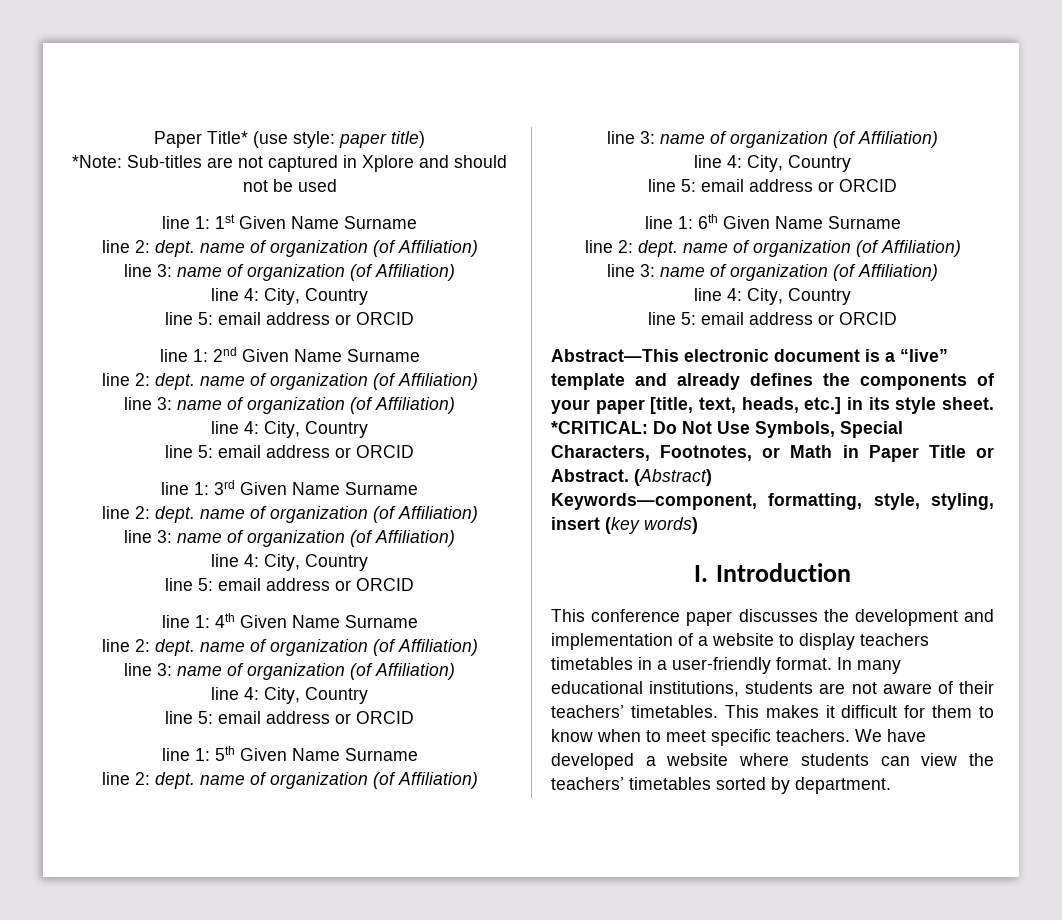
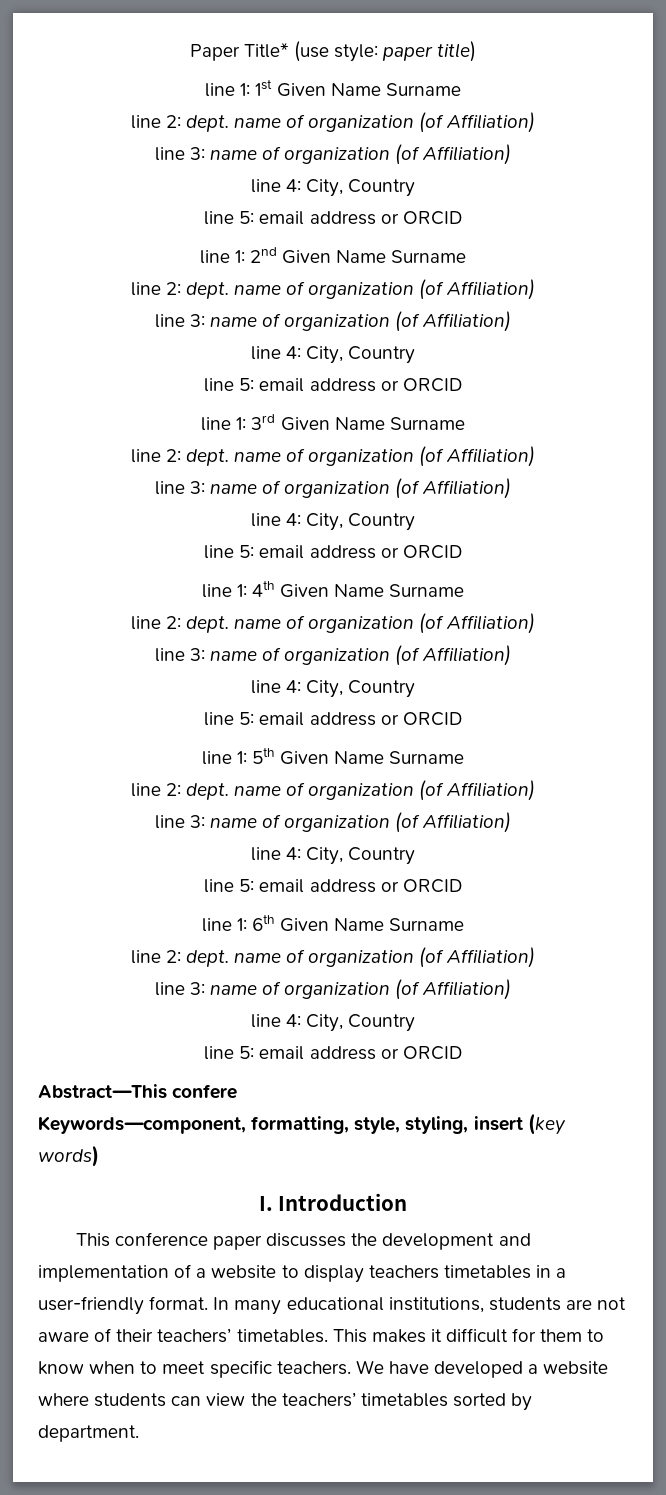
[72,155,507,172] [242,179,337,192] // *Note: Sub-titles are not captured in Xplore and should not be used -> (477, 51) none
[684,349,948,362] [551,373,994,390] [551,397,994,414] [551,421,903,438] [551,445,995,462] [551,469,712,486] electronic document is a “live” template and already defines the components of your paper [title, text, heads, etc.] in its style sheet. *CRITICAL: Do Not Use Symbols, Special Characters, Footnotes, or Math in Paper Title or Abstract. (Abstract) -> [172,1084,238,1099] confere

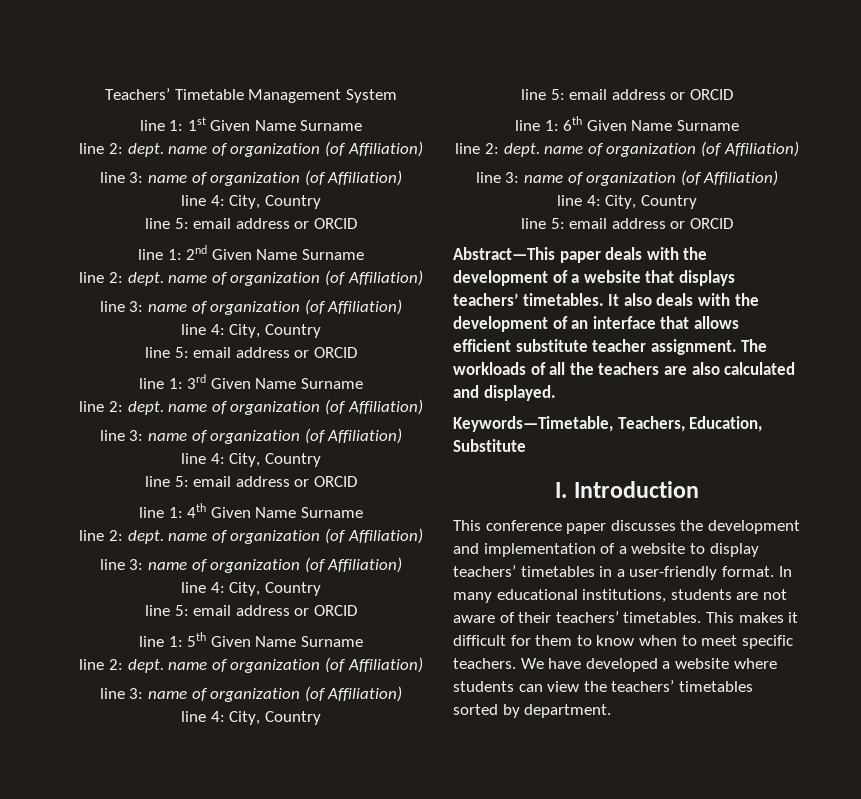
[189,41,477,62] Paper Title* (use style: paper title) -> [105,88,397,103] Teachers’ Timetable Management System
[172,1084,238,1099] [38,1113,566,1135] [38,1145,99,1167] confere // Keywords—component, formatting, style, styling, insert (key words) -> [559,247,708,263] [453,270,735,286] [453,293,759,306] [453,316,739,332] [453,339,768,355] [453,362,796,375] [453,385,556,401] [453,416,763,432] [453,439,526,452] paper deals with the development of a website that displays teachers’ timetables. It also deals with the development of an interface that allows efficient substitute teacher assignment. The workloads of all the teachers are also calculated and displayed. // Keywords—Timetable, Teachers, Education, Substitute
[368,1265,439,1279] teachers -> [453,565,516,577] teachers’

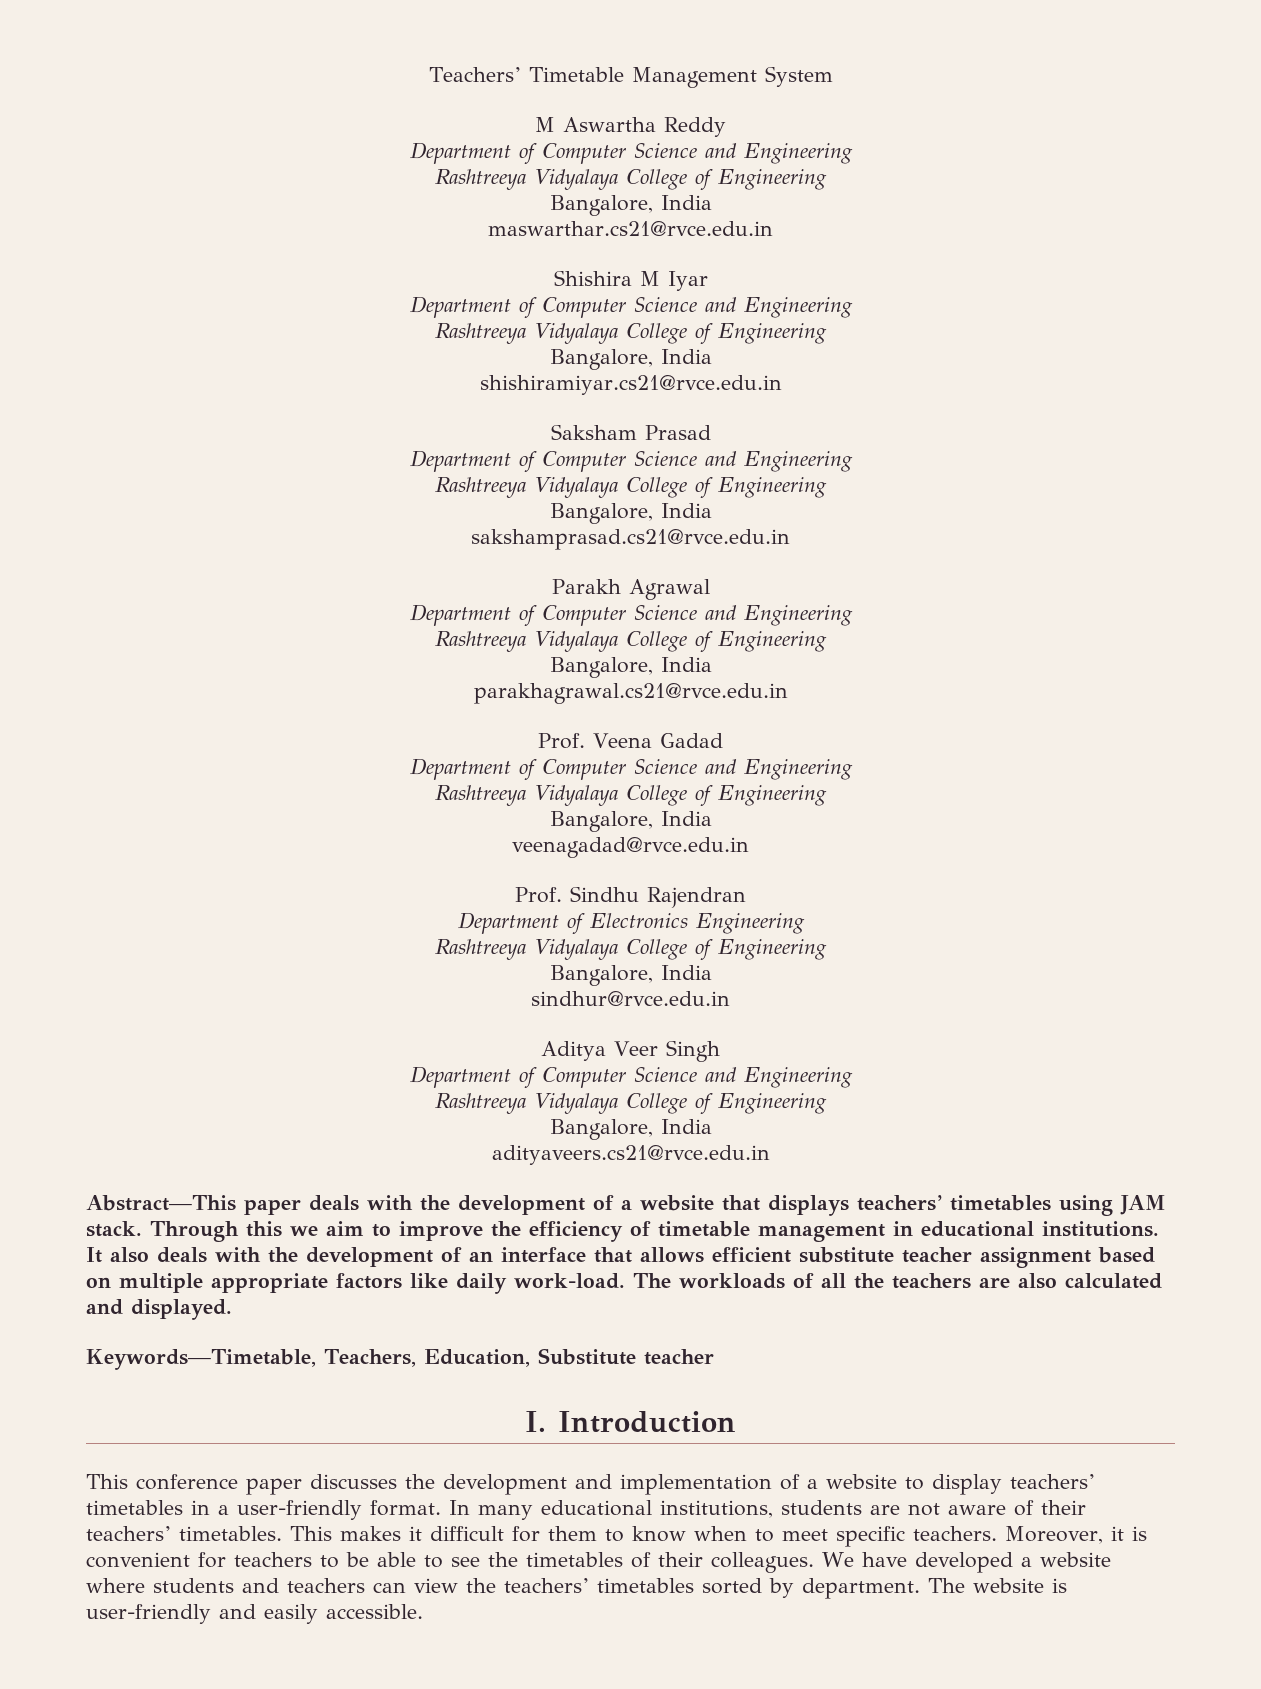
[139,117,363,131] [79,141,423,157] [99,170,403,186] [181,195,321,209] [145,218,357,229] [138,245,364,260] [79,270,423,286] [99,299,403,315] [181,324,321,338] [145,347,357,358] [139,374,363,389] [79,399,423,415] [99,428,403,444] [181,453,321,467] [145,476,357,487] [139,503,363,518] [79,528,423,544] [99,557,403,573] [181,582,321,596] [145,605,357,616] [139,632,363,647] [79,657,423,673] [99,686,403,702] [181,711,321,725] [521,89,733,100] [515,116,739,131] [455,141,799,157] [475,170,779,186] [557,195,697,209] [521,218,733,229] line 1: 1st Given Name Surname // line 2: dept. name of organization (of Affiliation) // line 3: name of organization (of Affiliation) // line 4: City, Country // line 5: email address or ORCID // line 1: 2nd Given Name Surname // line 2: dept. name of organization (of Affiliation) // line 3: name of organization (of Affiliation) // line 4: City, Country // line 5: email address or ORCID // line 1: 3rd Given Name Surname // line 2: dept. name of organization (of Affiliation) // line 3: name of organization (of Affiliation) // line 4: City, Country // line 5: email address or ORCID // line 1: 4th Given Name Surname // line 2: dept. name of organization (of Affiliation) // line 3: name of organization (of Affiliation) // line 4: City, Country // line 5: email address or ORCID // line 1: 5th Given Name Surname // line 2: dept. name of organization (of Affiliation) // line 3: name of organization (of Affiliation) // line 4: City, Country // line 5: email address or ORCID // line 1: 6th Given Name Surname // line 2: dept. name of organization (of Affiliation) // line 3: name of organization (of Affiliation) // line 4: City, Country // line 5: email address or ORCID -> [535,117,726,137] [409,142,853,164] [435,169,827,190] [549,195,712,216] [488,221,774,236] [553,270,708,291] [409,296,853,318] [435,323,827,344] [549,349,712,370] [479,375,782,395] [550,424,711,440] [409,450,853,472] [435,477,827,498] [549,503,712,524] [471,529,790,550] [551,579,710,600] [409,604,853,626] [435,631,827,652] [549,657,712,678] [473,683,788,704] [538,733,723,749] [409,758,853,780] [435,785,827,806] [549,811,712,832] [512,837,749,858] [515,886,746,908] [457,912,805,934] [435,939,827,960] [549,965,712,986] [531,991,730,1006] [541,1040,720,1062] [409,1066,853,1088] [435,1093,827,1114] [549,1119,712,1140] [491,1145,770,1165] M Aswartha Reddy // Department of Computer Science and Engineering // Rashtreeya Vidyalaya College of Engineering // Bangalore, India // maswarthar.cs21@rvce.edu.in // Shishira M Iyar // Department of Computer Science and Engineering // Rashtreeya Vidyalaya College of Engineering // Bangalore, India // shishiramiyar.cs21@rvce.edu.in // Saksham Prasad // Department of Computer Science and Engineering // Rashtreeya Vidyalaya College of Engineering // Bangalore, India // sakshamprasad.cs21@rvce.edu.in // Parakh Agrawal // Department of Computer Science and Engineering // Rashtreeya Vidyalaya College of Engineering // Bangalore, India // parakhagrawal.cs21@rvce.edu.in // Prof. Veena Gadad // Department of Computer Science and Engineering // Rashtreeya Vidyalaya College of Engineering // Bangalore, India // veenagadad@rvce.edu.in // Prof. Sindhu Rajendran // Department of Electronics Engineering // Rashtreeya Vidyalaya College of Engineering // Bangalore, India // sindhur@rvce.edu.in // Aditya Veer Singh // Department of Computer Science and Engineering // Rashtreeya Vidyalaya College of Engineering // Bangalore, India // adityaveers.cs21@rvce.edu.in
[522,293,604,306] timetables. -> [950,1195,1166,1216] [86,1221,1159,1242] timetables using JAM stack. Through this we aim to improve the efficiency of timetable management in educational institutions.
[650,339,737,355] assignment. -> [980,1247,1155,1268] [86,1273,625,1294] assignment based on multiple appropriate factors like daily work-load.
(526, 445) none -> [643,1349,714,1365] teacher
(516, 663) none -> [1005,1526,1147,1544] [86,1552,814,1573] Moreover, it is convenient for teachers to be able to see the timetables of their colleagues.
(514, 686) none -> [242,1578,365,1593] and teachers
(612, 711) none -> [928,1578,1067,1593] [86,1604,423,1624] The website is user-friendly and easily accessible.

